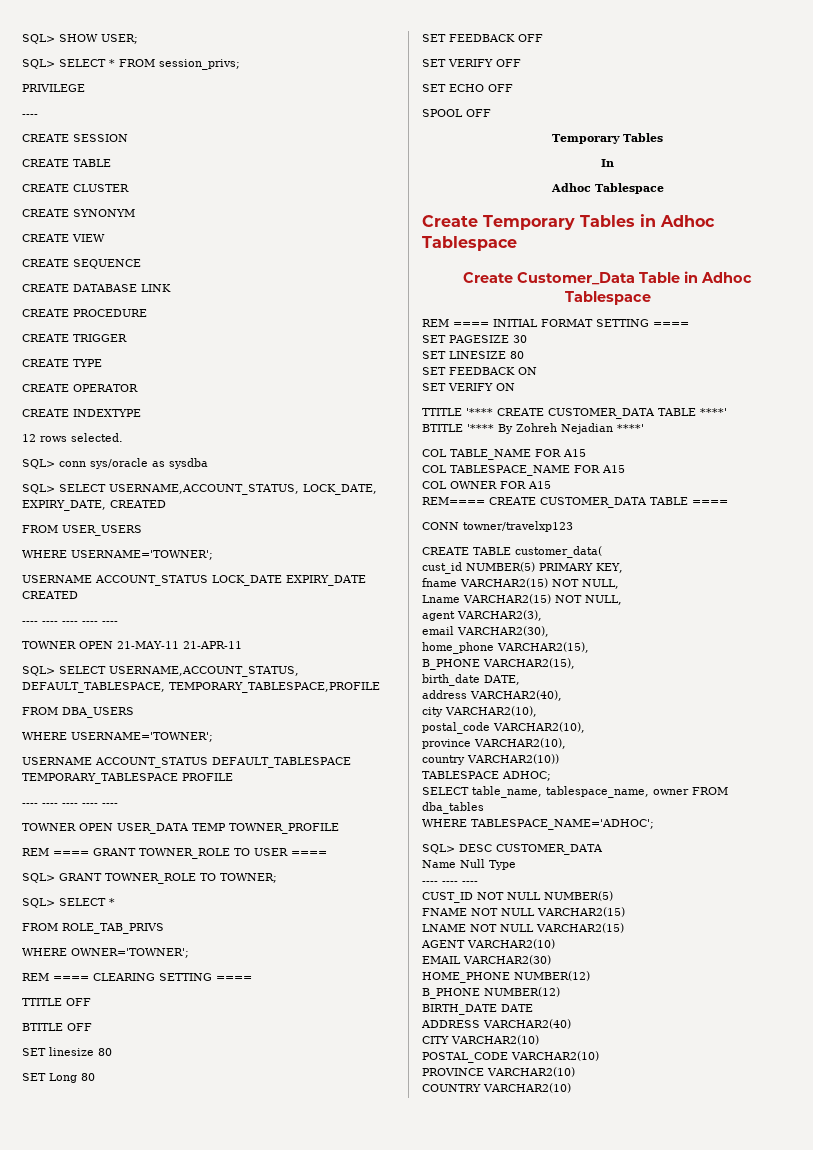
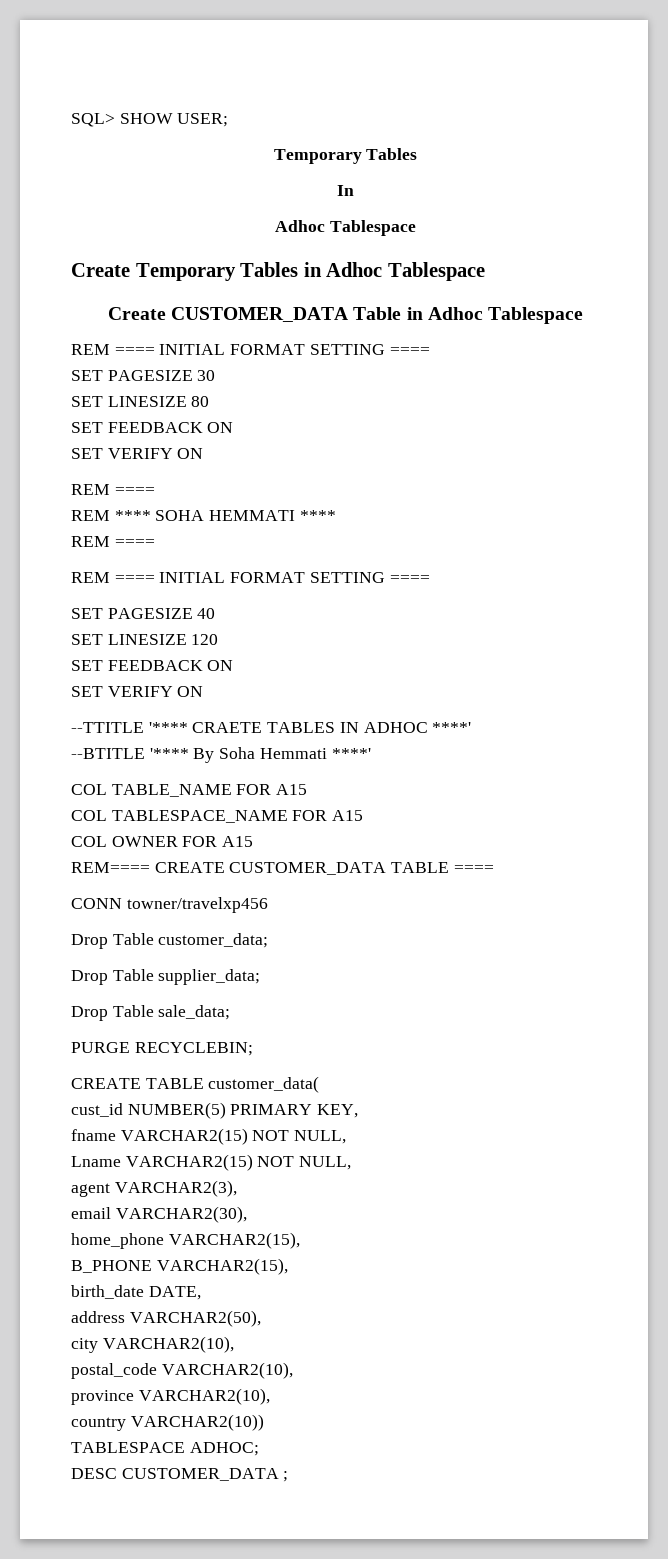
[22,59,240,70] [22,84,85,92] [22,114,38,117] [22,134,128,142] [22,159,111,167] [22,184,129,192] [22,209,135,217] [22,234,105,242] [22,259,141,269] [22,284,171,292] [22,309,147,317] [22,334,127,342] [22,359,102,367] [22,384,138,392] [22,409,141,417] [22,433,123,442] [22,458,208,469] [22,484,377,495] [22,500,166,511] [22,525,142,536] [22,550,213,560] [22,575,366,586] [22,591,78,599] [22,621,118,624] [22,641,242,649] [22,666,299,677] [22,682,380,693] [22,707,134,718] [22,732,213,742] [22,757,351,768] [22,773,233,784] [22,803,118,806] [22,823,339,834] [22,848,327,859] [22,873,277,884] [22,898,115,908] [22,923,164,934] [22,948,189,958] [22,973,252,981] [22,998,91,1006] [22,1023,92,1031] [22,1047,112,1056] [22,1073,95,1083] [422,34,543,42] [422,59,521,67] [422,84,513,92] [422,109,491,117] // SQL> SELECT * FROM session_privs; // PRIVILEGE // ---- // CREATE SESSION // CREATE TABLE // CREATE CLUSTER // CREATE SYNONYM // CREATE VIEW // CREATE SEQUENCE // CREATE DATABASE LINK // CREATE PROCEDURE // CREATE TRIGGER // CREATE TYPE // CREATE OPERATOR // CREATE INDEXTYPE // 12 rows selected. // SQL> conn sys/oracle as sysdba // SQL> SELECT USERNAME,ACCOUNT_STATUS, LOCK_DATE, EXPIRY_DATE, CREATED // FROM USER_USERS // WHERE USERNAME='TOWNER'; // USERNAME ACCOUNT_STATUS LOCK_DATE EXPIRY_DATE CREATED // ---- ---- ---- ---- ---- // TOWNER OPEN 21-MAY-11 21-APR-11 // SQL> SELECT USERNAME,ACCOUNT_STATUS, DEFAULT_TABLESPACE, TEMPORARY_TABLESPACE,PROFILE // FROM DBA_USERS // WHERE USERNAME='TOWNER'; // USERNAME ACCOUNT_STATUS DEFAULT_TABLESPACE TEMPORARY_TABLESPACE PROFILE // ---- ---- ---- ---- ---- // TOWNER OPEN USER_DATA TEMP TOWNER_PROFILE // REM ==== GRANT TOWNER_ROLE TO USER ==== // SQL> GRANT TOWNER_ROLE TO TOWNER; // SQL> SELECT * // FROM ROLE_TAB_PRIVS // WHERE OWNER='TOWNER'; // REM ==== CLEARING SETTING ==== // TTITLE OFF // BTITLE OFF // SET linesize 80 // SET Long 80 // SET FEEDBACK OFF // SET VERIFY OFF // SET ECHO OFF // SPOOL OFF -> (229, 120) none
[517,272,635,285] Customer_Data -> [171,307,349,322] CUSTOMER_DATA
[422,408,727,419] [422,424,463,432] TTITLE '**** CREATE CUSTOMER_DATA TABLE ****' // BTITLE -> [71,484,155,495] [71,510,336,521] [71,536,155,547] [71,572,430,583] [71,608,216,619] [71,634,219,645] [71,660,234,671] [71,686,204,697] [71,722,472,733] [71,748,145,759] REM ==== // REM **** SOHA HEMMATI **** // REM ==== // REM ==== INITIAL FORMAT SETTING ==== // SET PAGESIZE 40 // SET LINESIZE 120 // SET FEEDBACK ON // SET VERIFY ON // --TTITLE '**** CRAETE TABLES IN ADHOC ****' // --BTITLE
[516,423,613,434] Zohreh Nejadian -> [219,747,327,759] Soha Hemmati
[463,521,573,532] towner/travelxp123 -> [126,897,268,913] [71,933,269,949] [71,969,261,985] [71,1005,231,1021] [71,1042,253,1056] towner/travelxp456 // Drop Table customer_data; // Drop Table supplier_data; // Drop Table sale_data; // PURGE RECYCLEBIN;
[470,690,562,701] VARCHAR2(40), -> [129,1310,261,1327] VARCHAR2(50),
[422,786,728,798] [422,802,484,814] [422,819,654,830] [422,844,603,855] [422,859,516,870] [422,881,478,884] [422,891,613,903] [422,907,625,917] [422,923,624,933] [421,939,555,949] [422,955,551,965] [422,971,590,983] [422,987,560,999] [422,1004,533,1015] [421,1019,571,1029] [422,1035,539,1045] [422,1051,599,1063] [422,1067,575,1077] [422,1083,571,1093] SELECT table_name, tablespace_name, owner FROM dba_tables // WHERE TABLESPACE_NAME='ADHOC'; // SQL> DESC CUSTOMER_DATA // Name Null Type // ---- ---- ---- // CUST_ID NOT NULL NUMBER(5) // FNAME NOT NULL VARCHAR2(15) // LNAME NOT NULL VARCHAR2(15) // AGENT VARCHAR2(10) // EMAIL VARCHAR2(30) // HOME_PHONE NUMBER(12) // B_PHONE NUMBER(12) // BIRTH_DATE DATE // ADDRESS VARCHAR2(40) // CITY VARCHAR2(10) // POSTAL_CODE VARCHAR2(10) // PROVINCE VARCHAR2(10) // COUNTRY VARCHAR2(10) -> [71,1468,289,1482] DESC CUSTOMER_DATA ;

